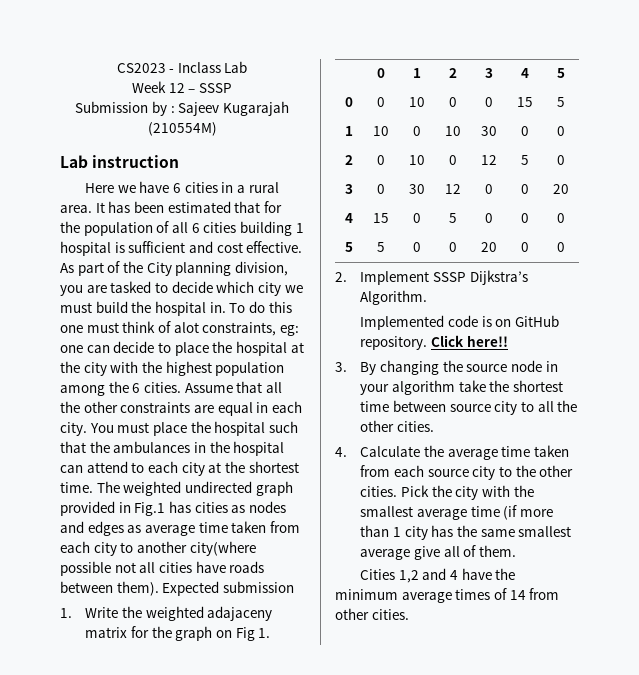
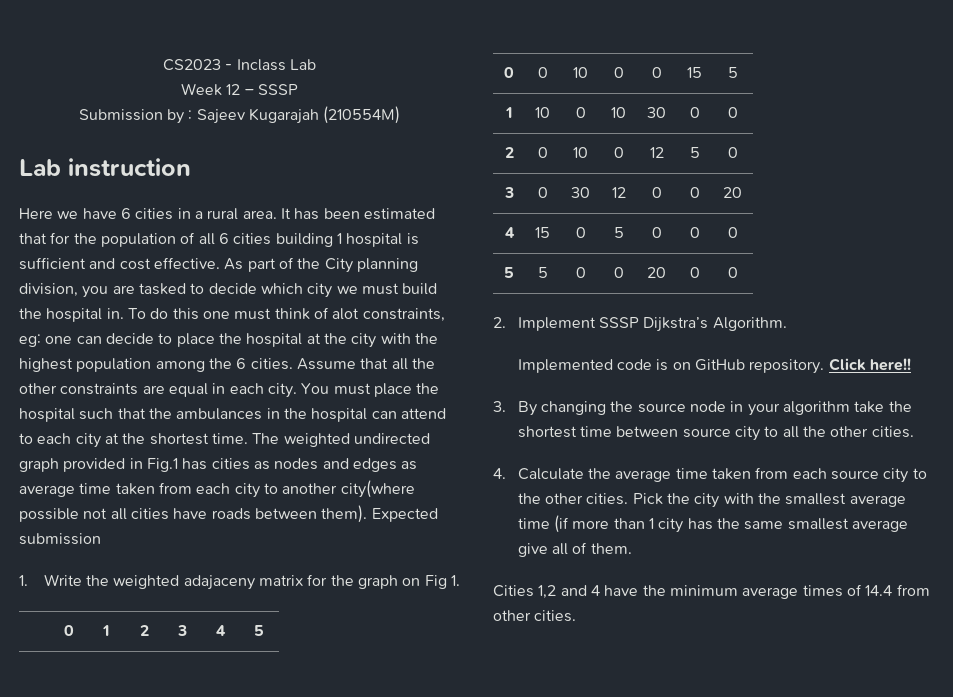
[509,590,526,600] 14 -> [865,585,893,596] 14.4

